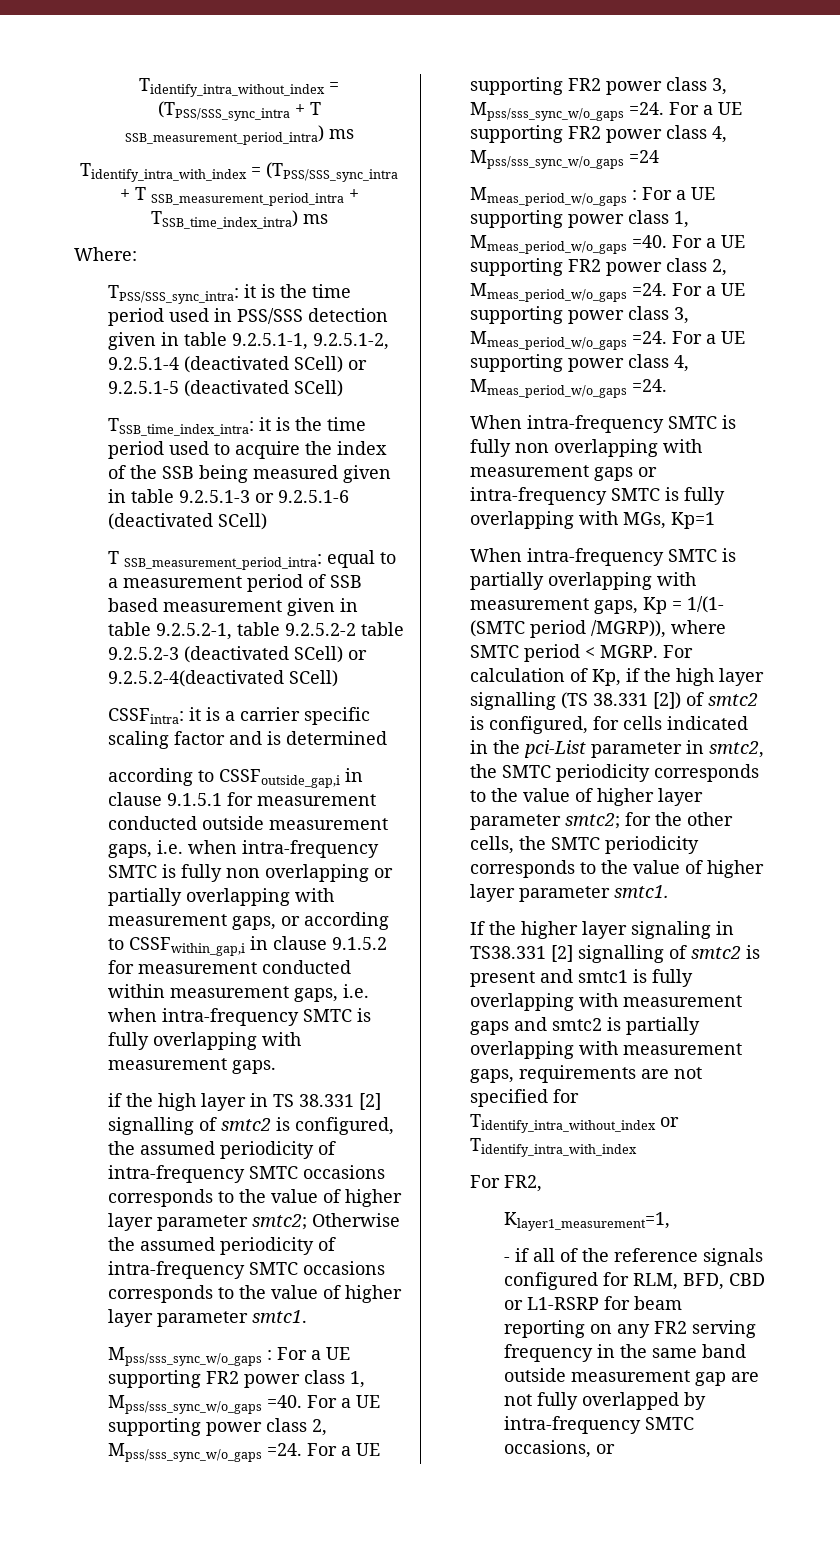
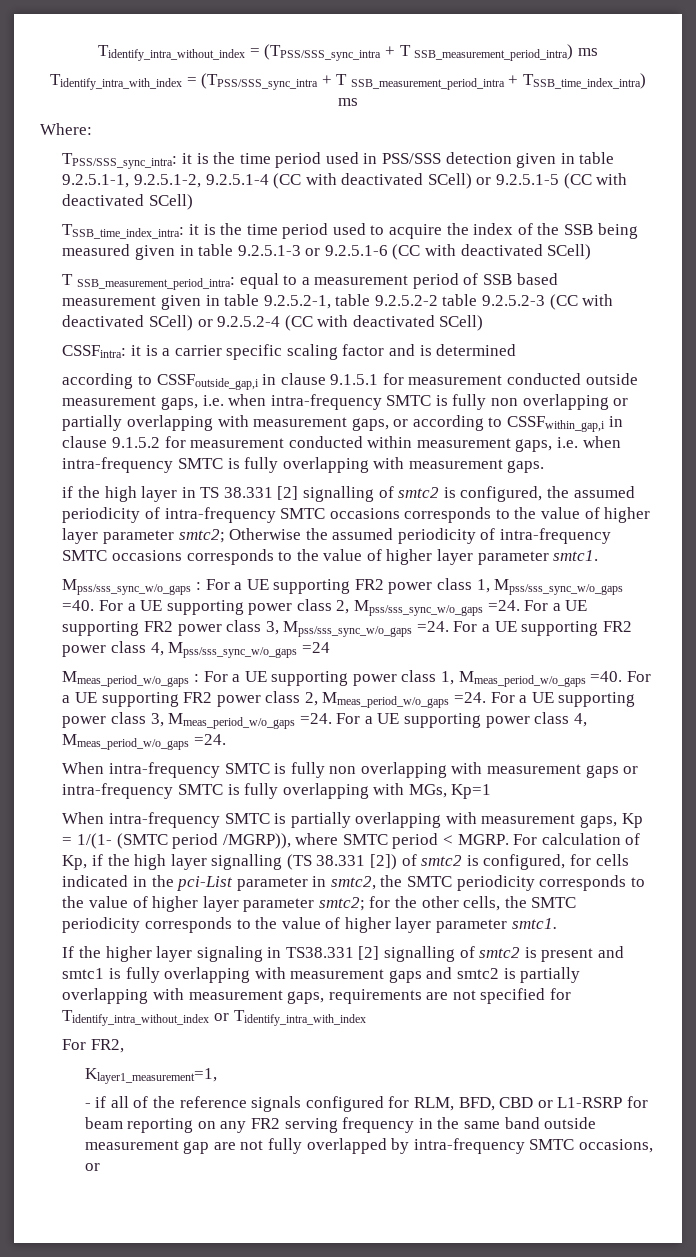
[183,356,367,373] [107,380,289,397] (deactivated SCell) or 9.2.5.1-5 (deactivated -> [273,173,628,189] [62,194,145,206] (CC with deactivated SCell) or 9.2.5.1-5 (CC with deactivated
[107,513,213,530] (deactivated -> [392,244,543,260] (CC with deactivated
[183,646,367,663] [107,670,284,687] (deactivated SCell) or 9.2.5.2-4(deactivated -> [549,294,614,310] [62,315,435,331] (CC with deactivated SCell) or 9.2.5.2-4 (CC with deactivated

